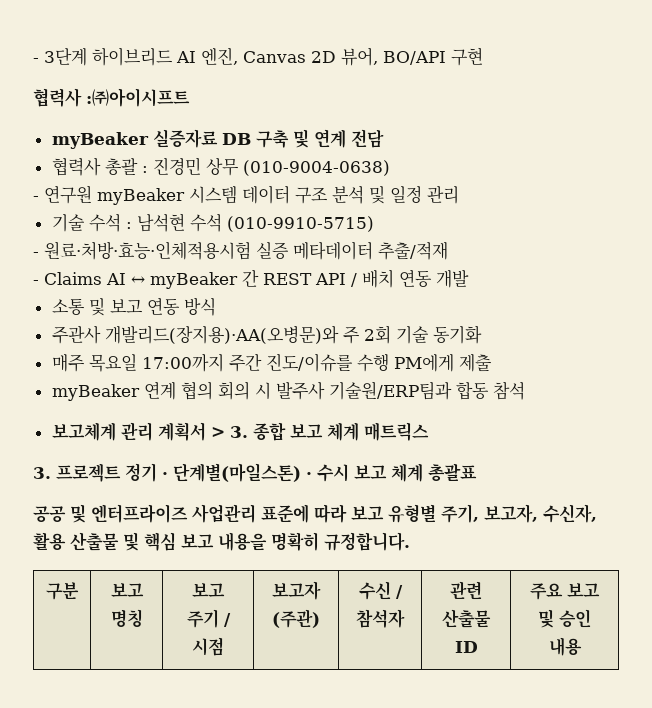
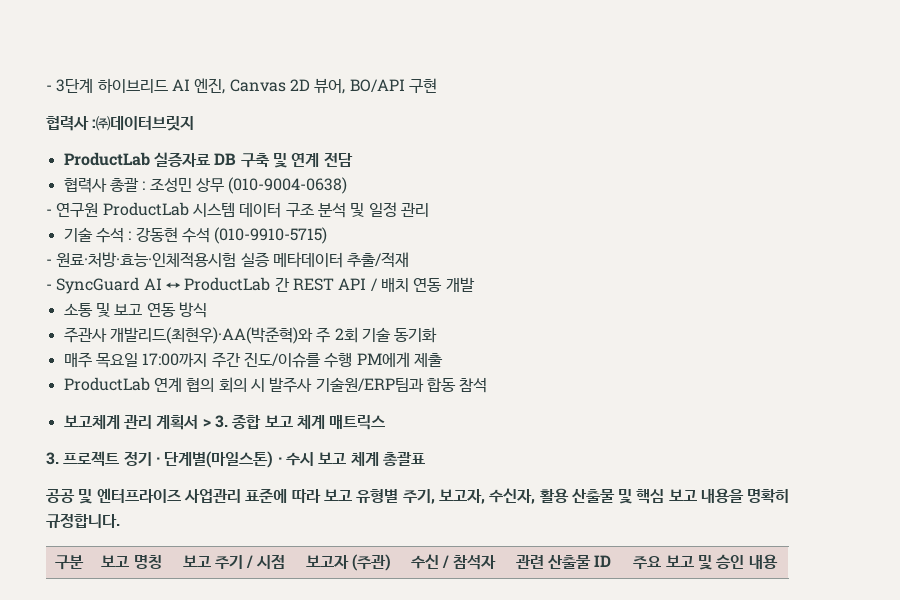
[109,88,190,107] [51,132,149,149] 아이시프트 // myBeaker -> [110,116,195,131] [63,152,150,166] 데이터브릿지 // ProductLab
[152,157,201,175] 진경민 -> [149,177,192,192] 조성민
[97,188,185,205] myBeaker -> [102,202,189,216] ProductLab
[136,213,185,232] 남석현 -> [135,227,178,242] 강동현
[44,272,102,285] Claims -> [56,277,140,294] SyncGuard
[150,272,238,289] myBeaker -> [184,277,271,291] ProductLab
[104,325,339,344] 개발리드(장지용)·AA(오병문)와 -> [109,327,313,344] 개발리드(최현우)·AA(박준혁)와
[51,384,140,401] myBeaker -> [63,377,150,391] ProductLab

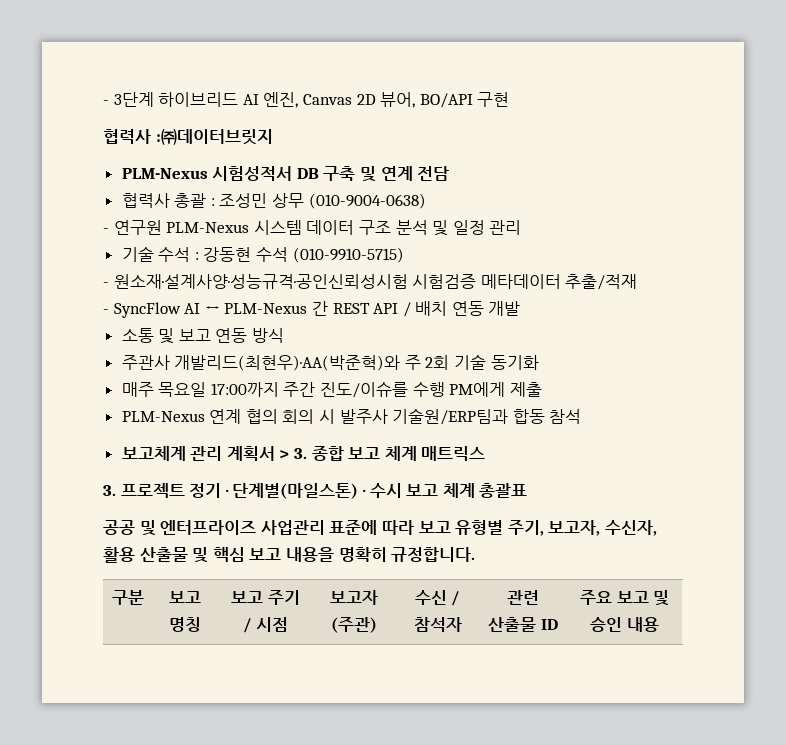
[63,152,210,167] ProductLab 실증자료 -> [121,166,293,181] PLM-Nexus 시험성적서
[102,202,189,216] ProductLab -> [166,222,250,233] PLM-Nexus
[56,252,270,268] 원료·처방·효능·인체적용시험 실증 -> [113,274,477,289] 원소재·설계사양·성능규격·공인신뢰성시험 시험검증
[56,277,140,294] SyncGuard -> [113,302,181,318] SyncFlow
[184,277,271,291] ProductLab -> [224,303,308,314] PLM-Nexus
[63,377,150,391] ProductLab -> [121,411,205,422] PLM-Nexus

